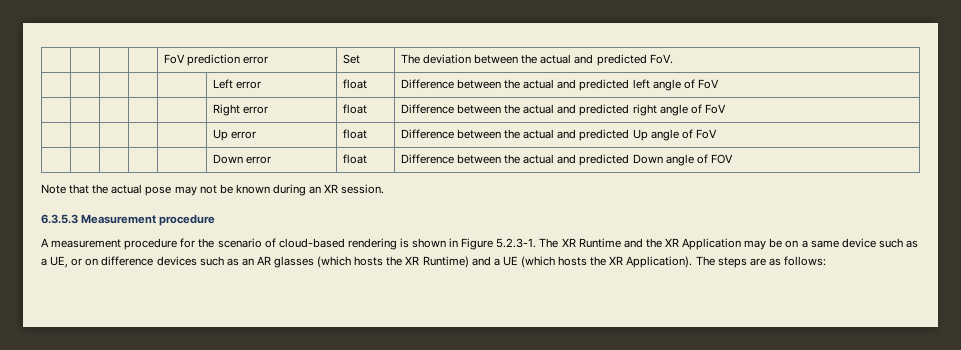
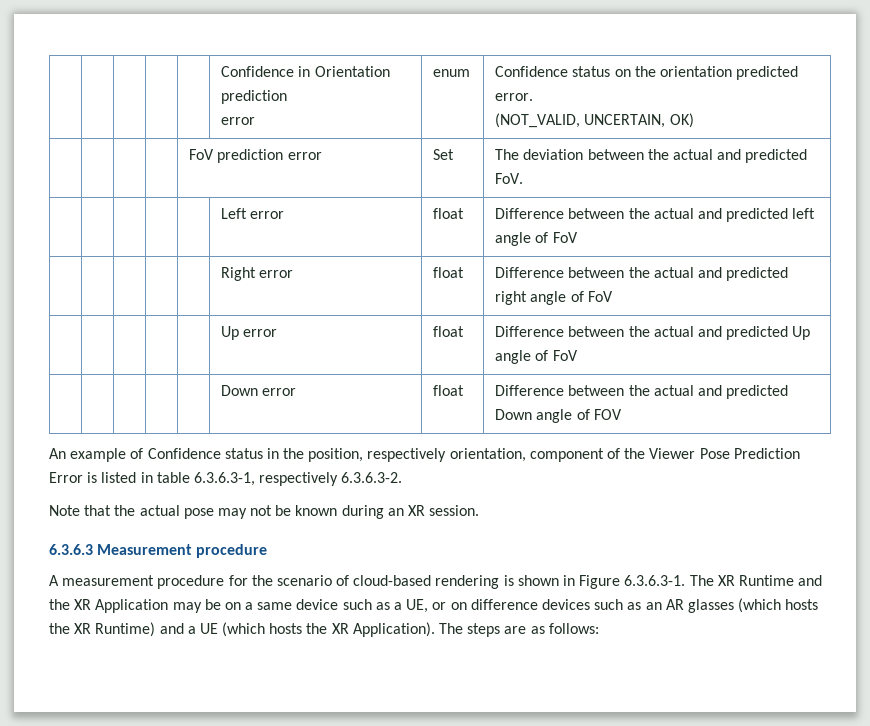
(163, 59) | | | | -> [221,66,390,77] [221,90,288,104] [221,117,256,125] [433,69,471,77] [495,66,799,80] [495,93,534,101] [495,113,694,128] | | | | | Confidence in Orientation prediction // error | enum | Confidence status on the orientation predicted error. // (NOT_VALID, UNCERTAIN, OK) // | | | |
(733, 159) none -> [49,448,800,462] [49,472,403,486] // An example of Confidence status in the position, respectively orientation, component of the Viewer Pose Prediction Error is listed in table 6.3.6.3-1, respectively 6.3.6.3-2.
[41,214,78,224] 6.3.5.3 -> [49,544,93,555] 6.3.6.3
[496,238,537,248] 5.2.3-1. -> [624,575,686,586] 6.3.6.3-1.

